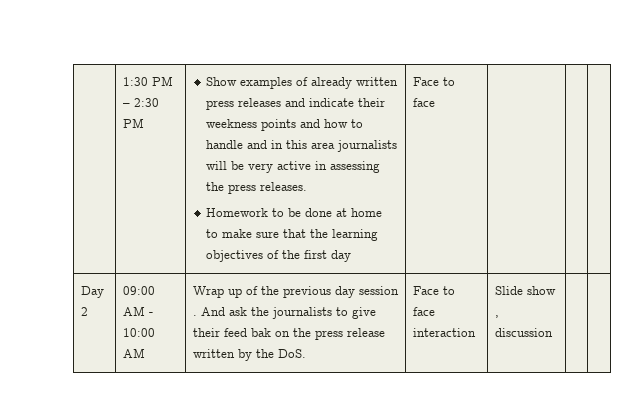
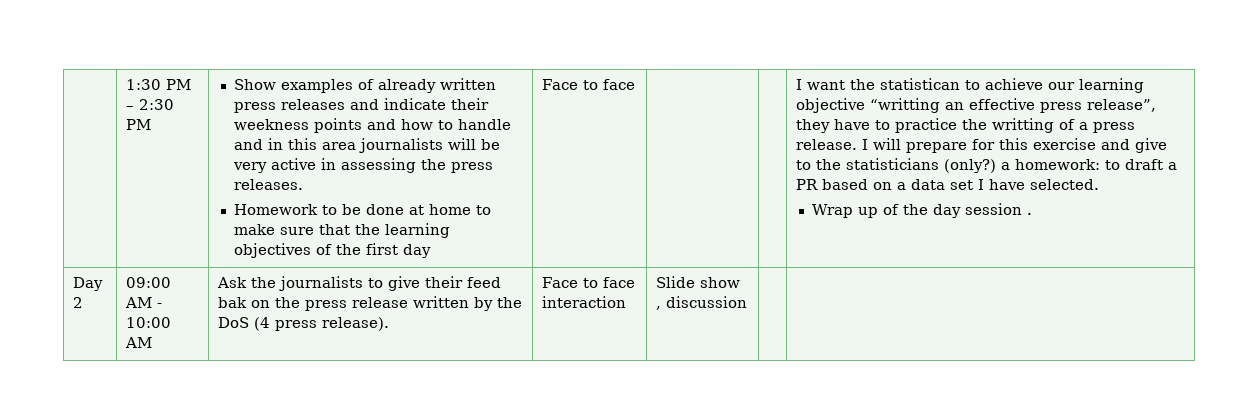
(435, 102) none -> [796,78,1145,93] [796,98,1157,113] [796,118,1136,133] [796,138,1168,153] [796,158,1178,173] [796,179,1100,190] [812,203,1033,218] I want the statistican to achieve our learning objective “writting an effective press release”, they have to practice the writting of a press release. I will prepare for this exercise and give to the statisticians (only?) a homework: to draft a PR based on a data set I have selected. // Wrap up of the day session .
[192,286,399,298] [192,307,247,316] Wrap up of the previous day session . And ask -> [217,277,248,288] Ask
[277,349,306,358] DoS. -> [218,317,390,331] DoS (4 press release).

